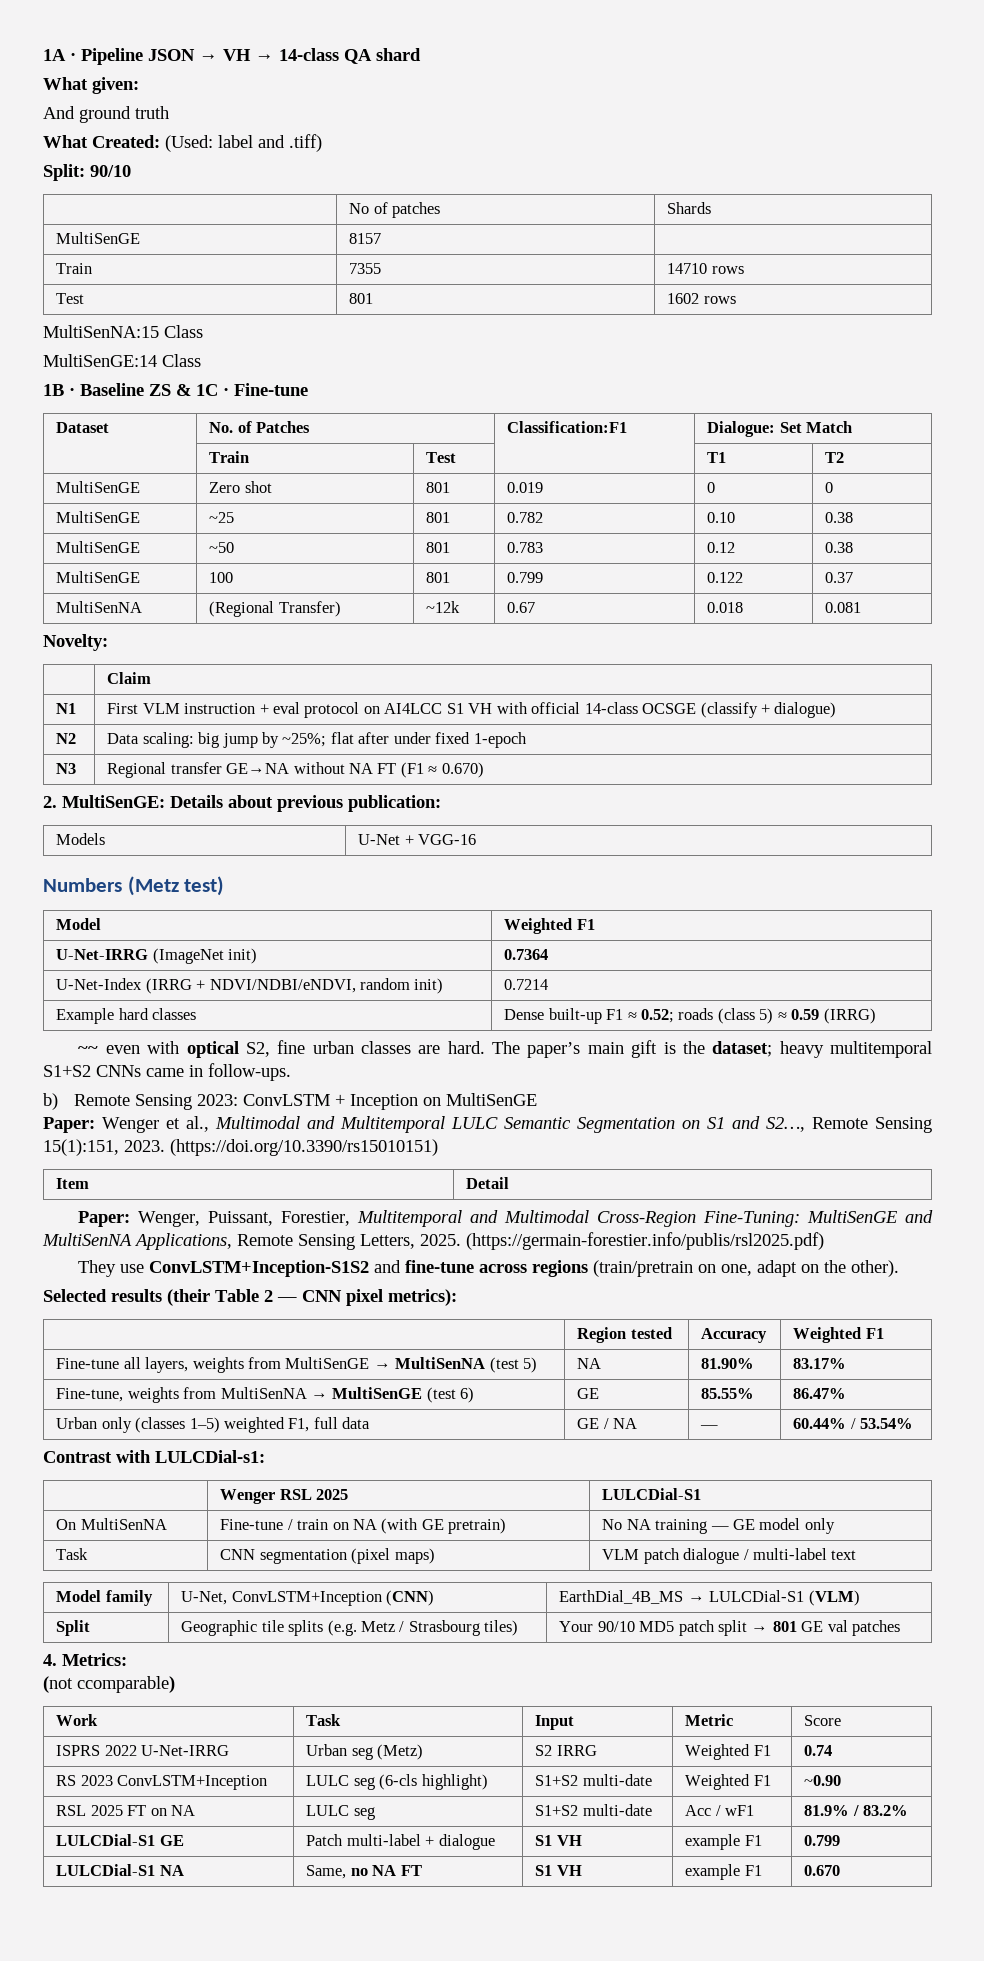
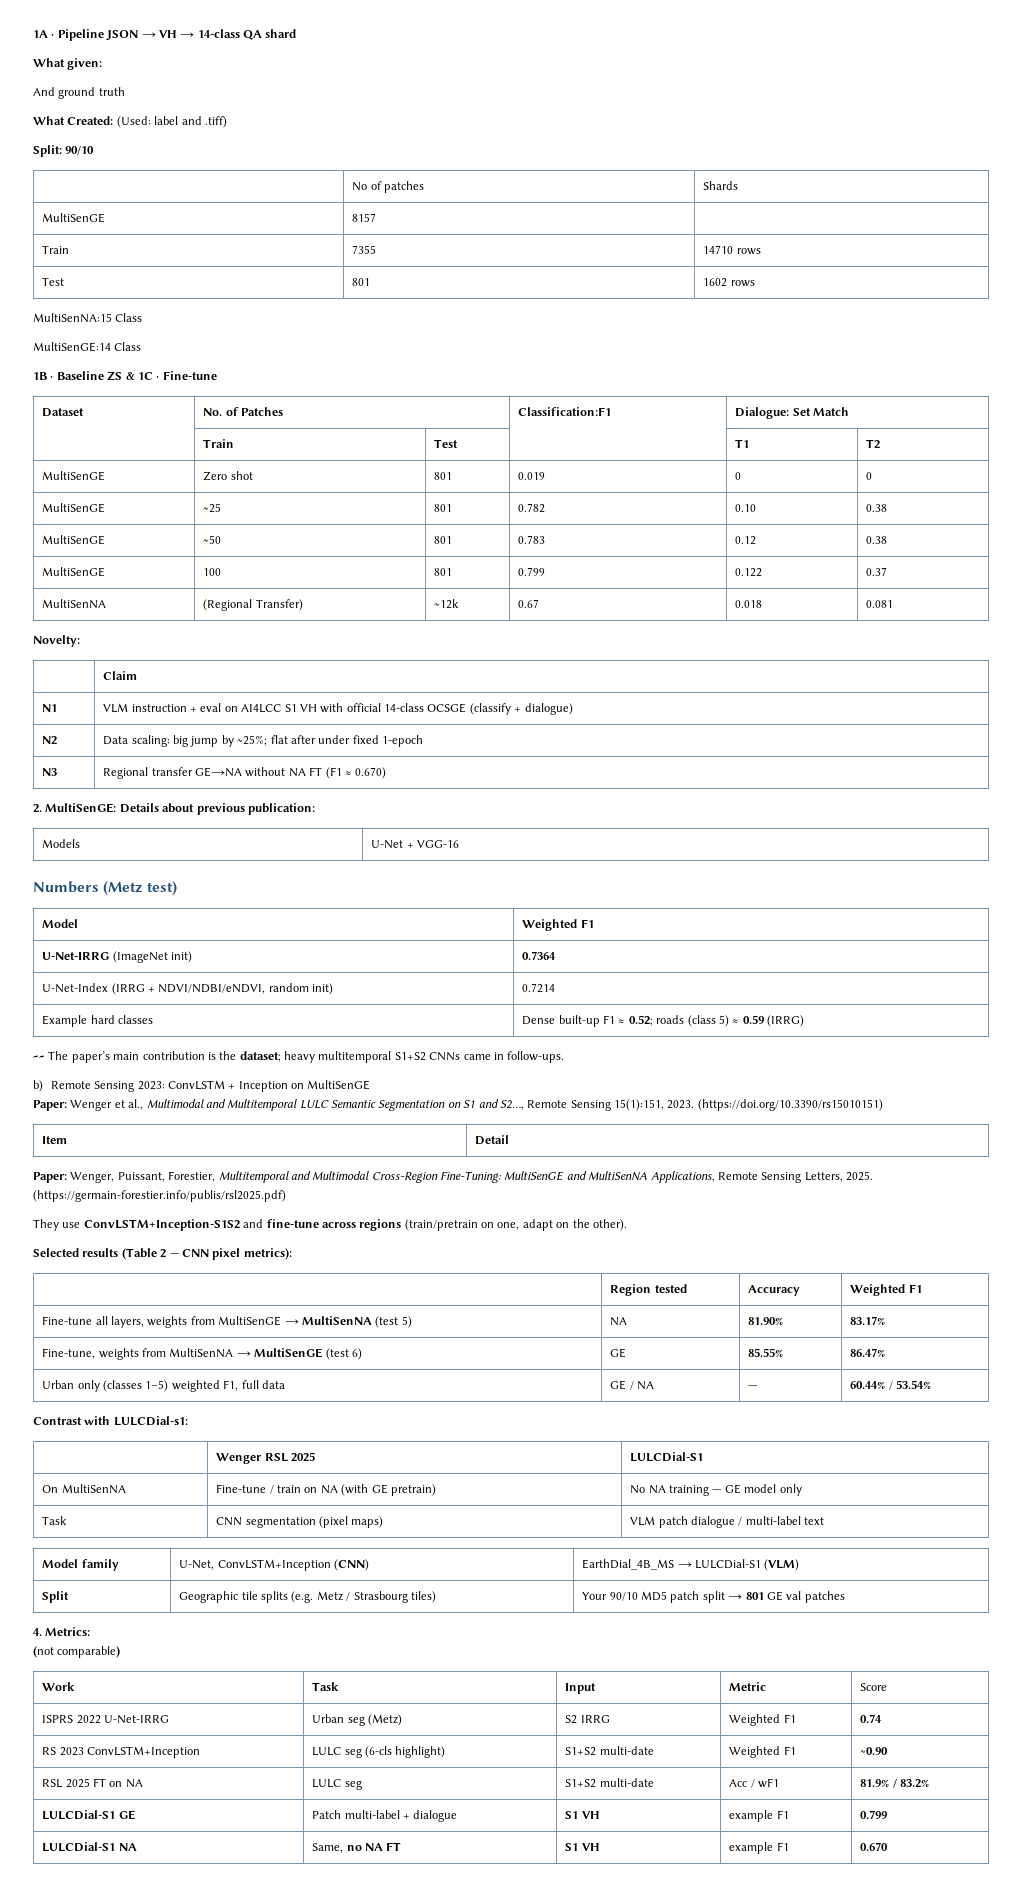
[107,703,139,714] First -> (58, 708) none
[304,702,360,718] protocol -> (222, 707) none
[105,1040,485,1058] even with optical S2, fine urban classes are hard. -> (45, 1057) none
[631,1040,658,1058] gift -> [142,1051,205,1060] contribution
[167,1289,259,1306] (their Table -> [121,1248,157,1260] (Table
[77,1676,175,1693] ccomparable) -> [57,1646,121,1658] comparable)

